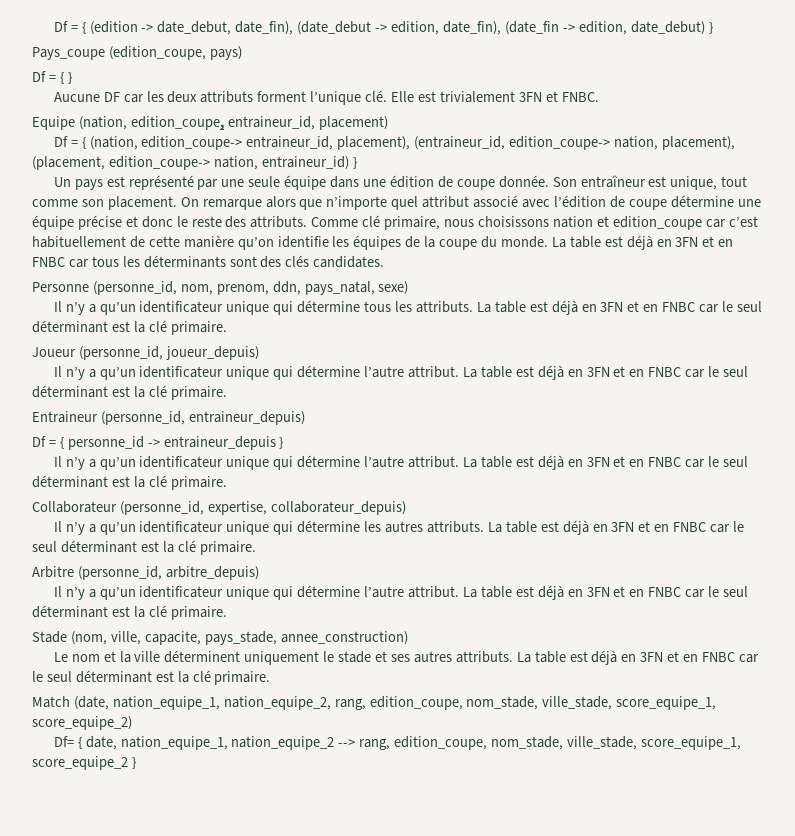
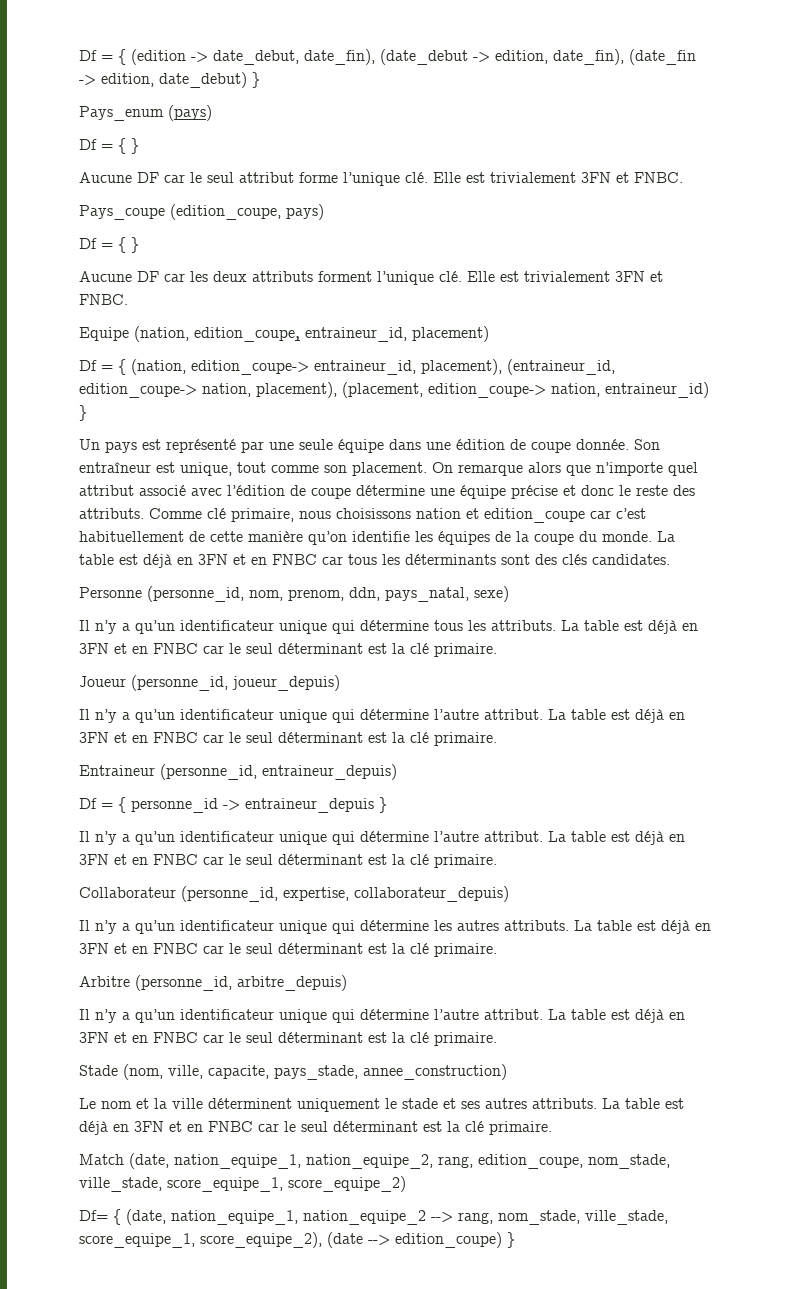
(713, 28) none -> [79,105,212,121] [79,138,139,154] [79,172,683,186] // Pays_enum (pays) // Df = { } // Aucune DF car le seul attribut forme l’unique clé. Elle est trivialement 3FN et FNBC.
[85,736,117,750] date, -> [126,1209,166,1225] (date,
[394,736,741,750] [32,756,128,770] edition_coupe, nom_stade, ville_stade, score_equipe_1, score_equipe_2 -> [498,1210,668,1225] [79,1232,502,1248] nom_stade, ville_stade, score_equipe_1, score_equipe_2), (date --> edition_coupe)

